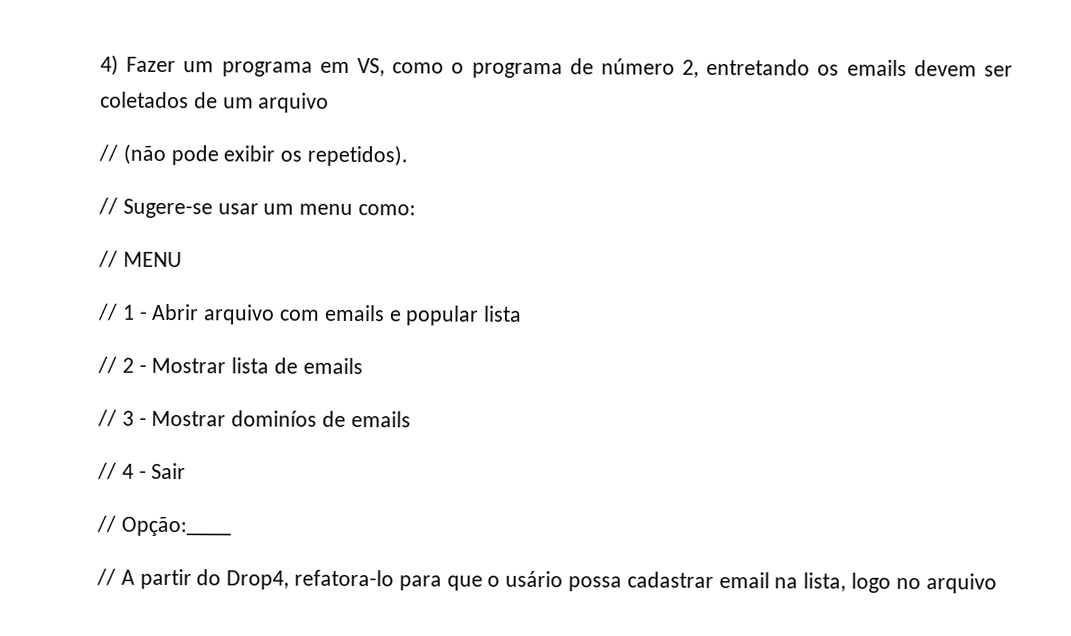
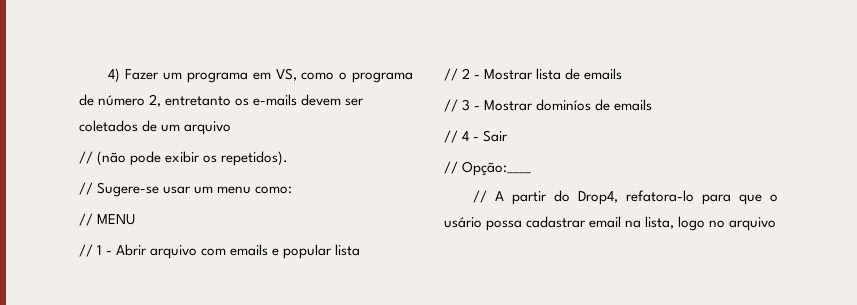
[706,58,907,77] entretando os emails -> [165,94,298,106] entretanto os e-mails

